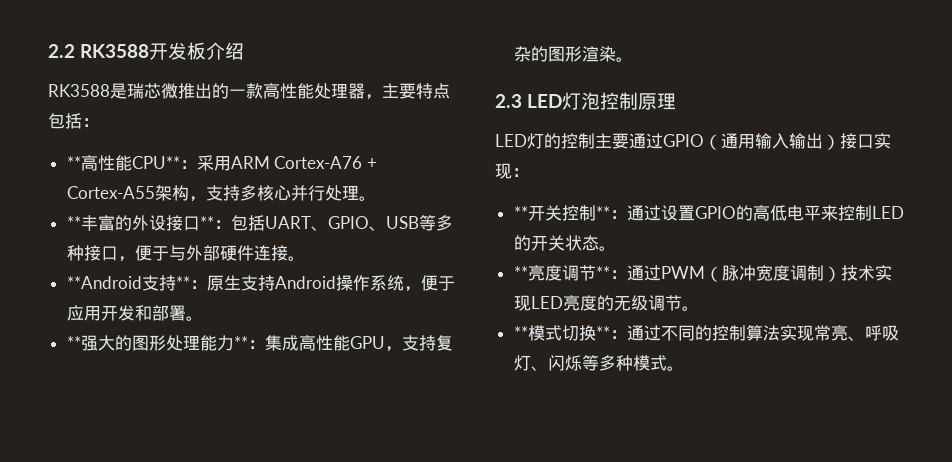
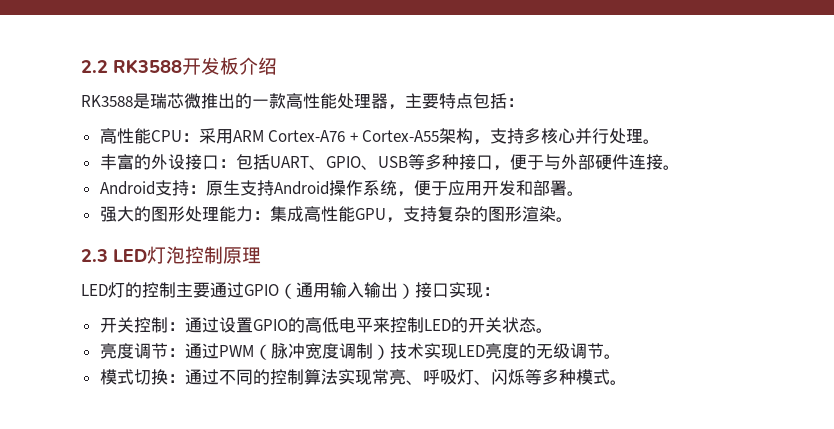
[66,155,180,171] **高性能CPU** -> [99,128,182,144] 高性能CPU
[66,216,81,229] ** -> (661, 141) none
[199,216,214,229] ** -> (219, 162) none
[66,275,190,291] **Android支持** -> [99,180,189,196] Android支持
[66,336,81,349] ** -> (584, 193) none
[233,336,248,349] ** -> (253, 214) none
[513,206,528,219] ** -> (500, 291) none
[595,206,610,219] ** -> (168, 325) none
[513,266,528,279] ** -> (553, 330) none
[595,266,610,279] ** -> (168, 351) none
[513,326,528,339] ** -> (621, 356) none
[595,326,610,339] ** -> (168, 377) none

